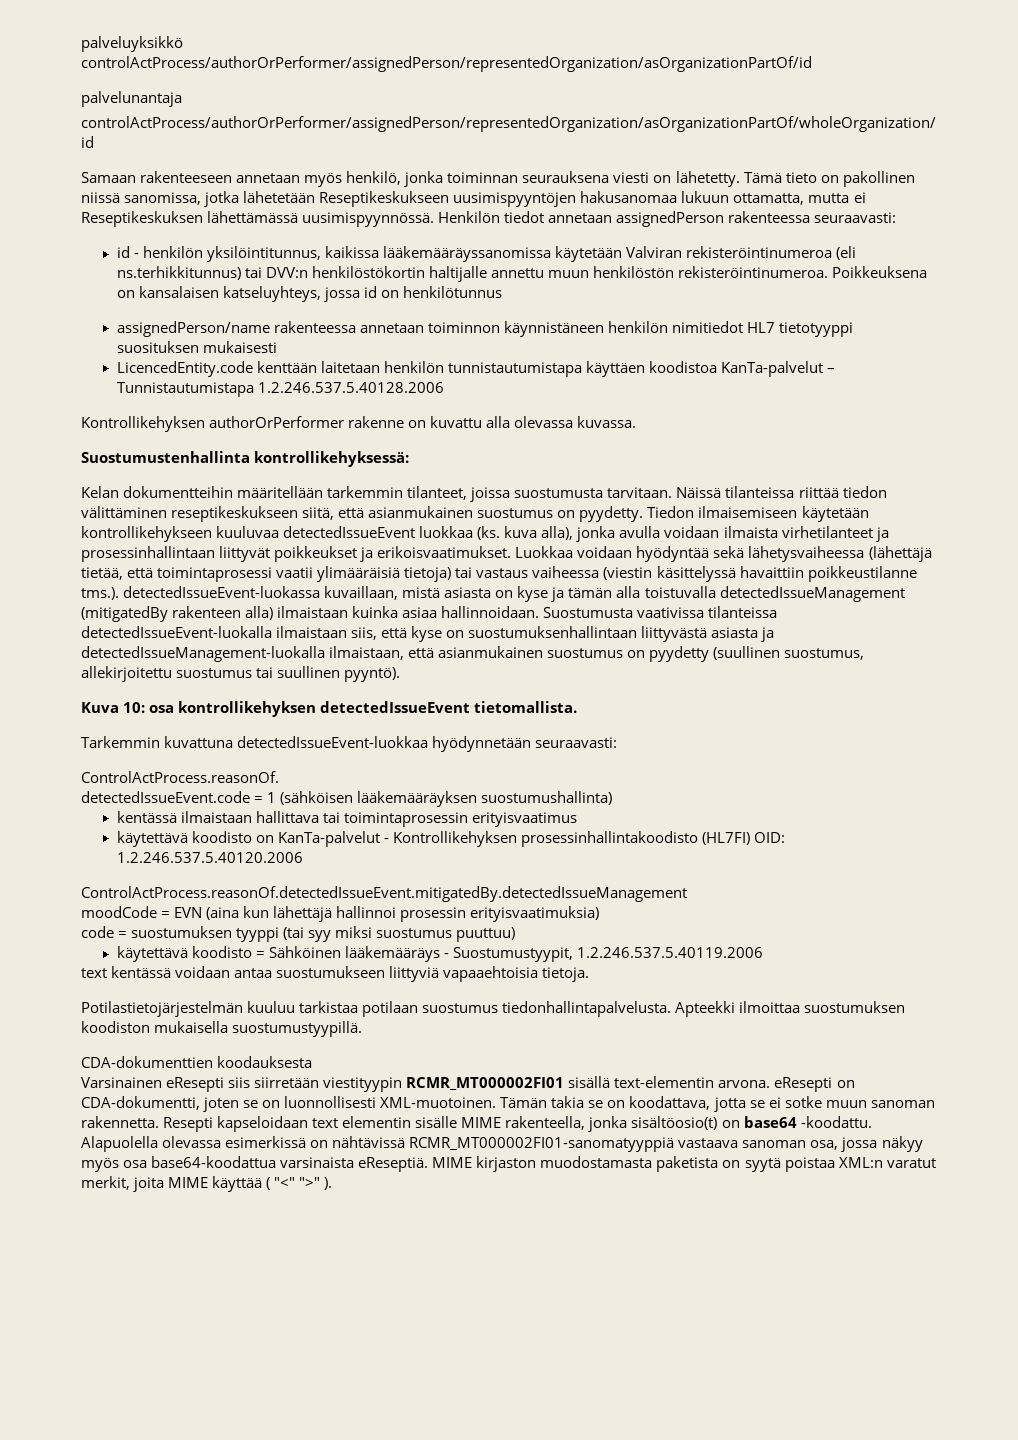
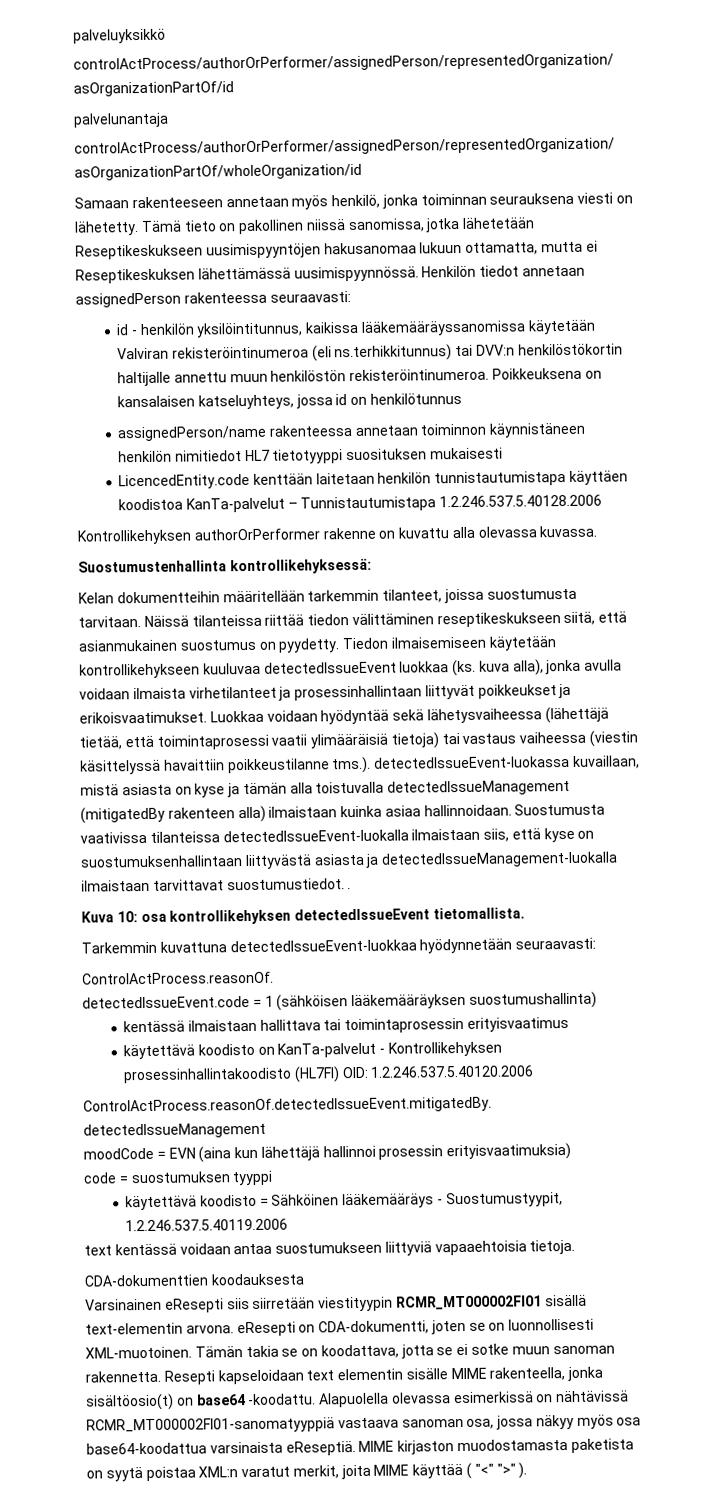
[329,646,865,662] [81,666,401,682] ilmaistaan, että asianmukainen suostumus on pyydetty (suullinen suostumus, allekirjoitettu suostumus tai suullinen pyyntö). -> [81,878,352,892] ilmaistaan tarvittavat suostumustiedot. .
[283,926,516,942] (tai syy miksi suostumus puuttuu) -> (274, 1178) none
[81,1001,906,1017] [81,1021,363,1037] // Potilastietojärjestelmän kuuluu tarkistaa potilaan suostumus tiedonhallintapalvelusta. Apteekki ilmoittaa suostumuksen koodiston mukaisella suostumustyypillä. -> (576, 1247) none

